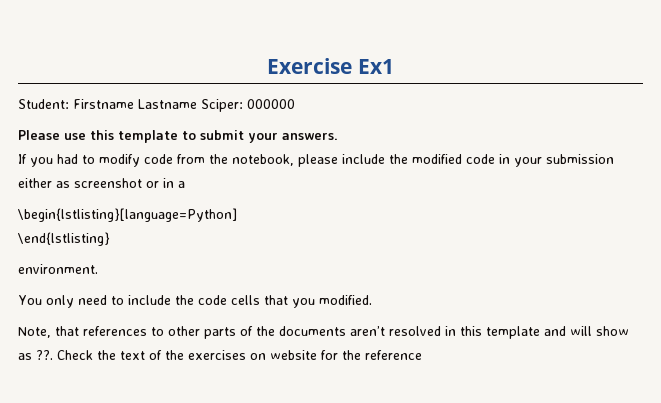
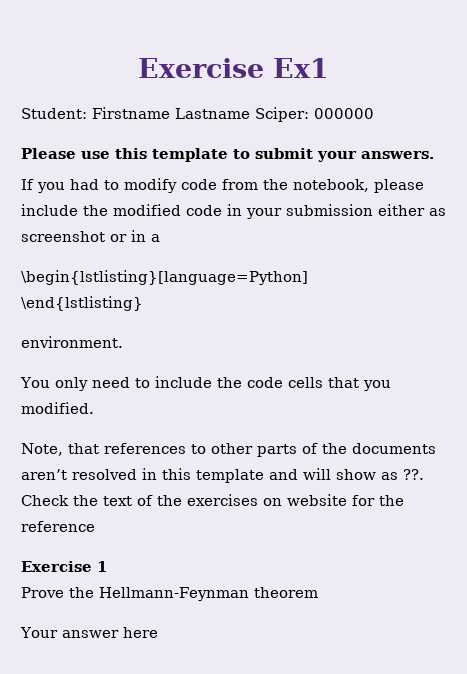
(422, 355) none -> [21,561,107,572] [21,587,318,601] [20,627,158,638] // Exercise 1 // Prove the Hellmann-Feynman theorem // Your answer here

